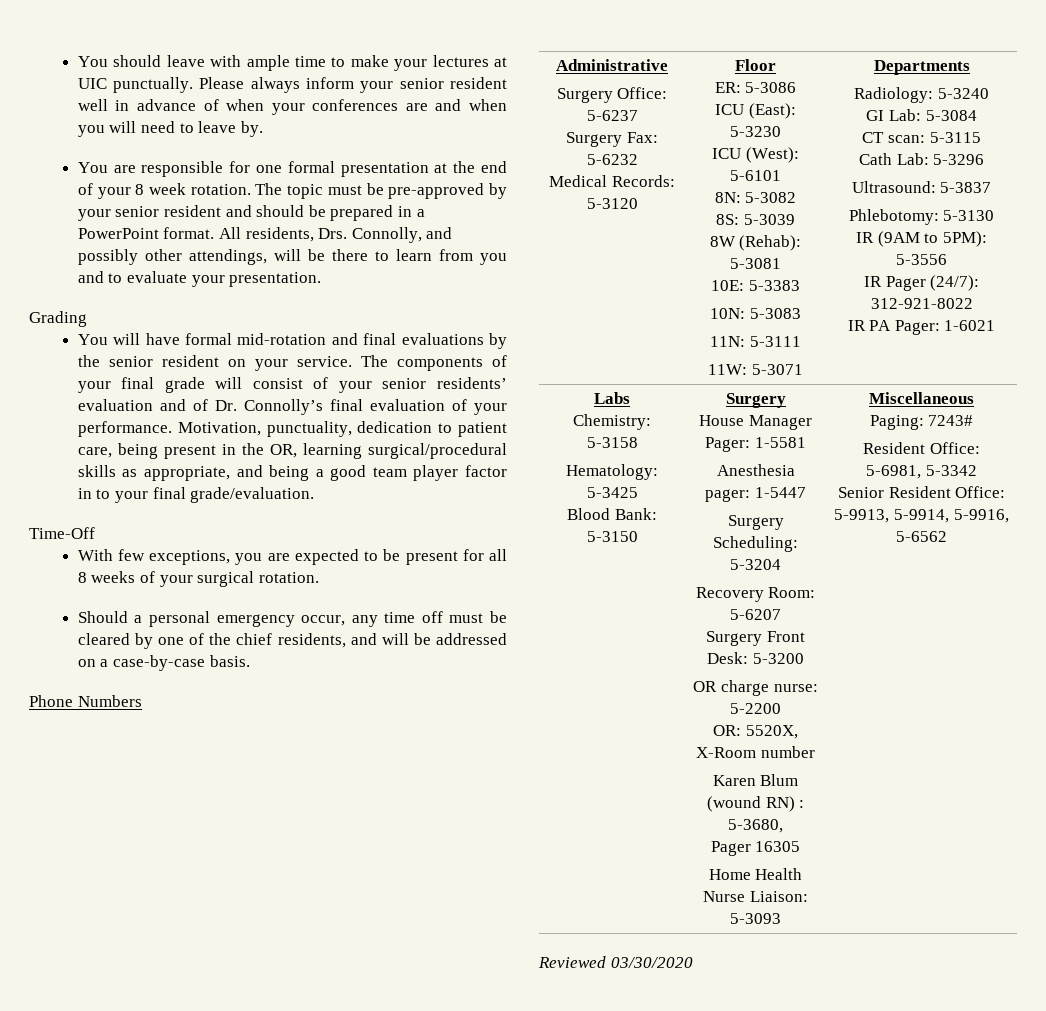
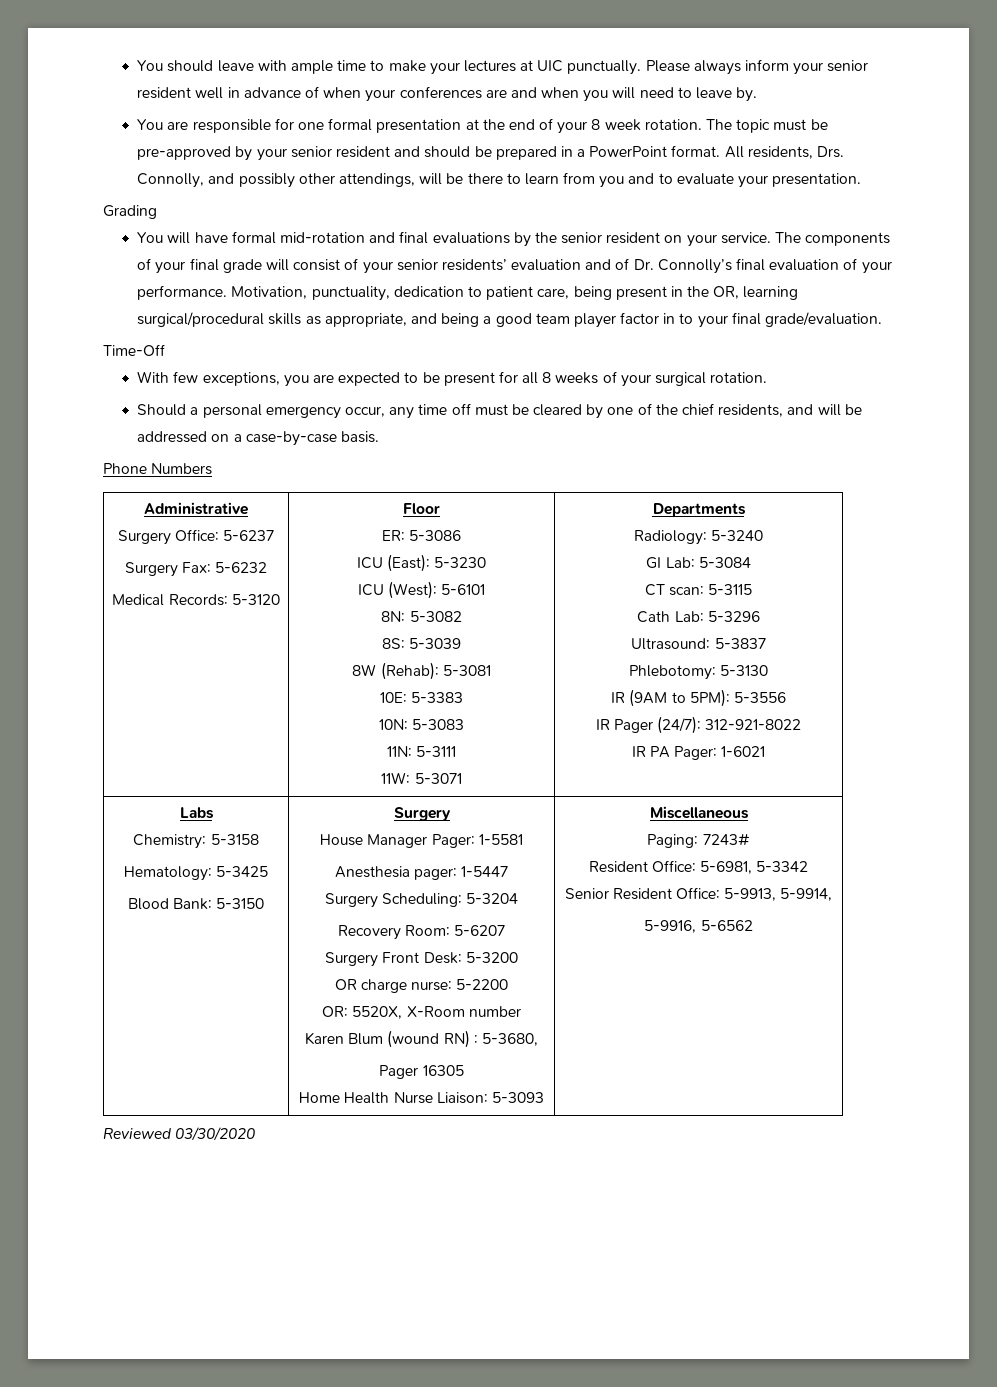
(949, 516) none -> (833, 894) //

